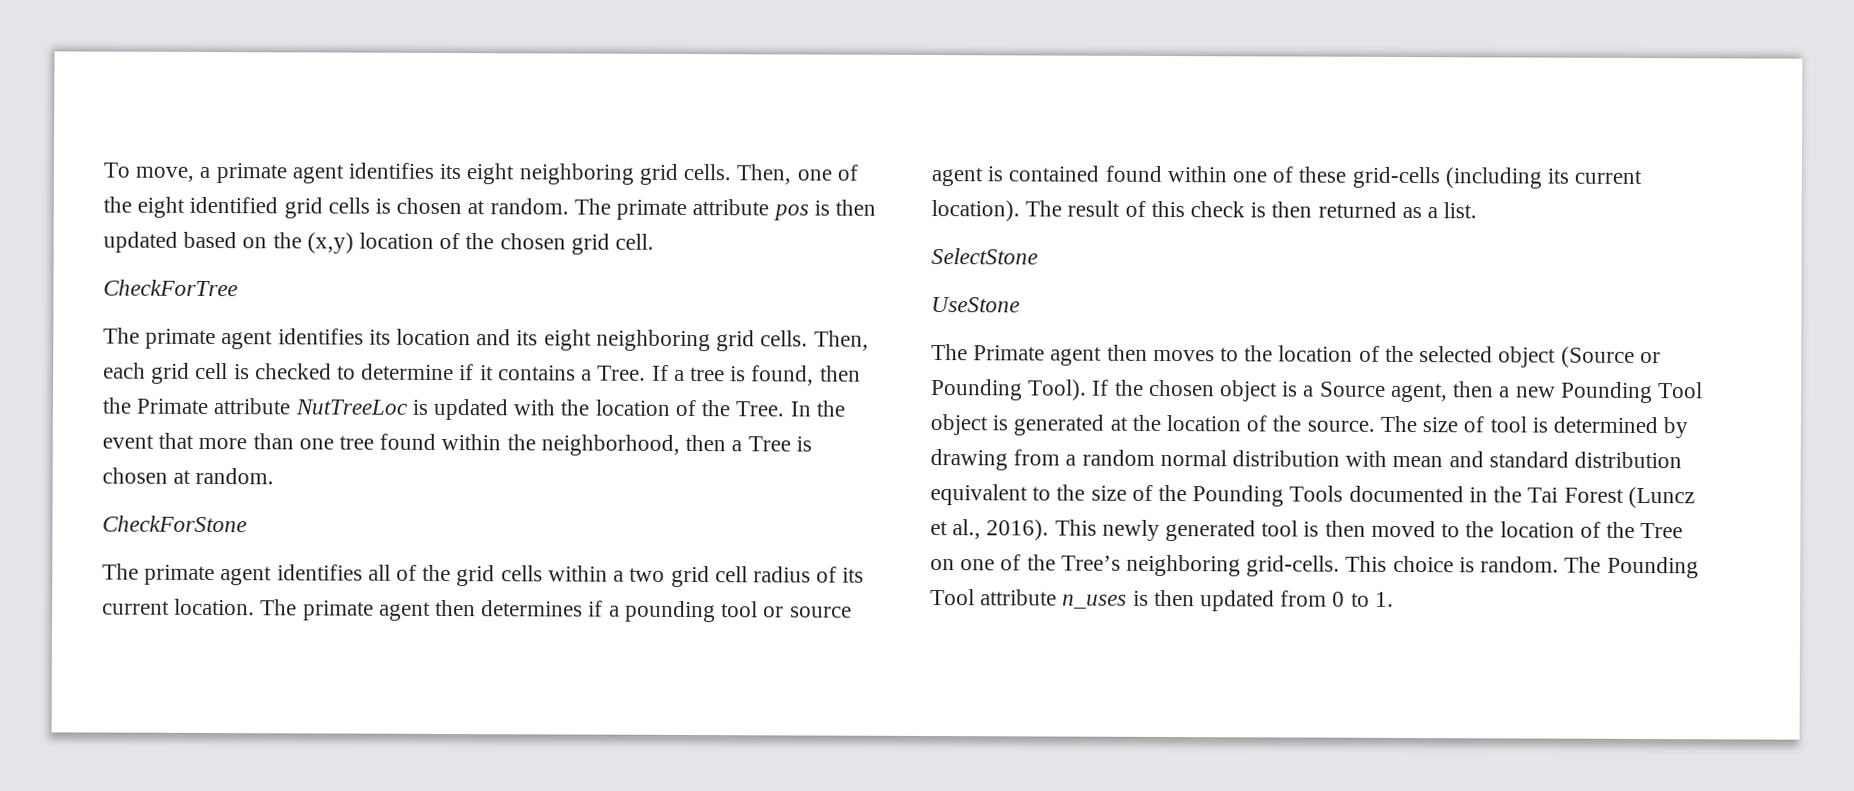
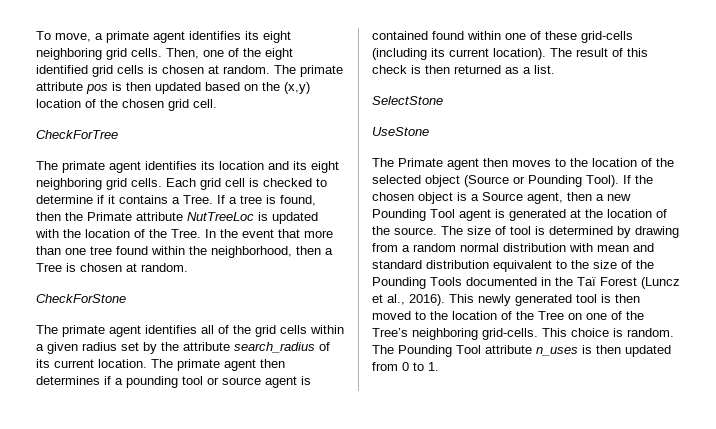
[813,330,869,351] [103,362,146,379] Then, each -> [166,178,196,187] Each
[629,565,811,588] two grid cell radius -> [47,342,315,354] given radius set by the attribute search_radius
[930,414,988,436] object -> [459,209,491,221] agent
[1527,487,1559,503] Tai -> [577,277,596,286] Taï

